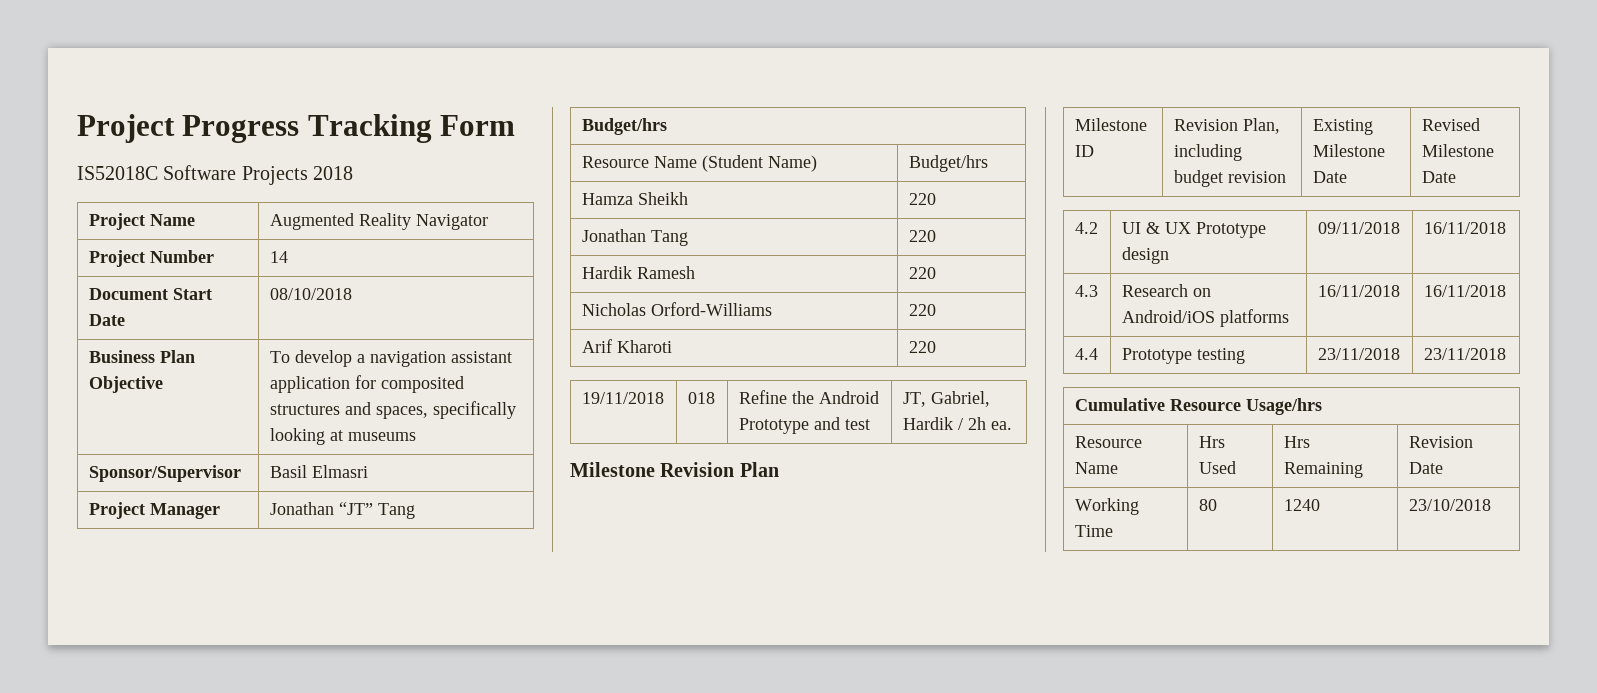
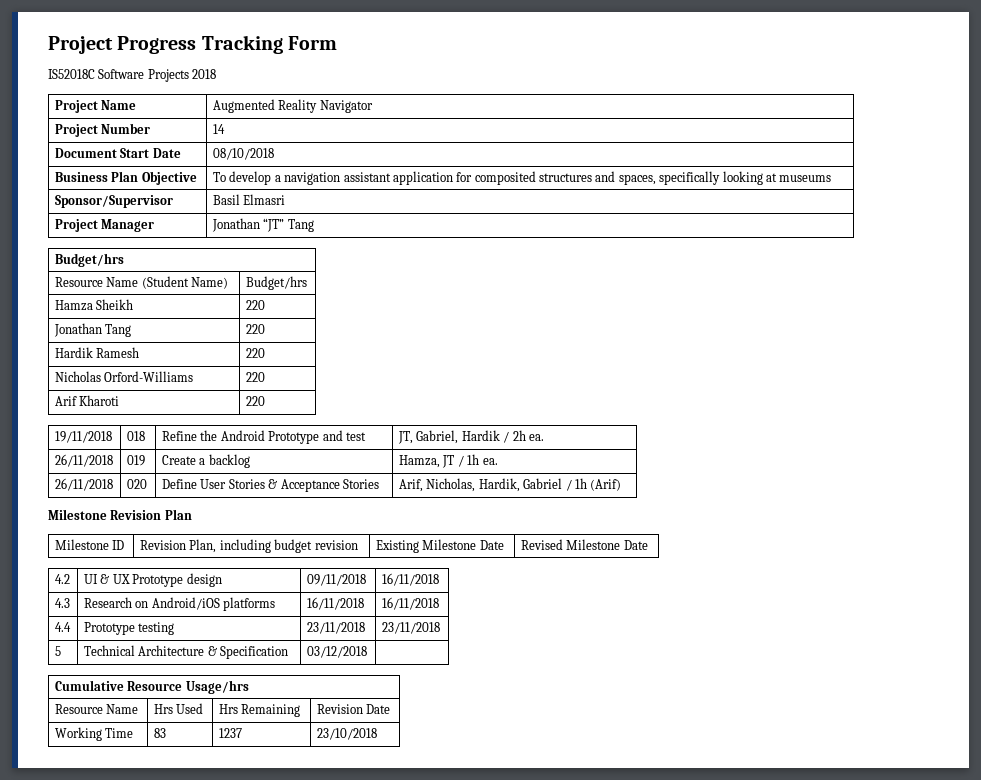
(1012, 425) none -> [54,454,113,467] [126,455,145,466] [161,454,250,468] [398,454,498,468] [54,478,113,491] [126,479,147,489] [161,479,379,492] [398,478,622,492] // 26/11/2018 | 019 | Create a backlog | Hamza, JT / 1h ea. // 26/11/2018 | 020 | Define User Stories & Acceptance Stories | Arif, Nicholas, Hardik, Gabriel / 1h (Arif)
(1506, 354) none -> [54,646,61,656] [83,645,289,659] [306,646,367,658] // 5 | Technical Architecture & Specification | 03/12/2018 |
[1198,499,1217,511] [1283,499,1320,511] 80 | 1240 -> [153,728,166,738] [218,728,242,738] 83 | 1237

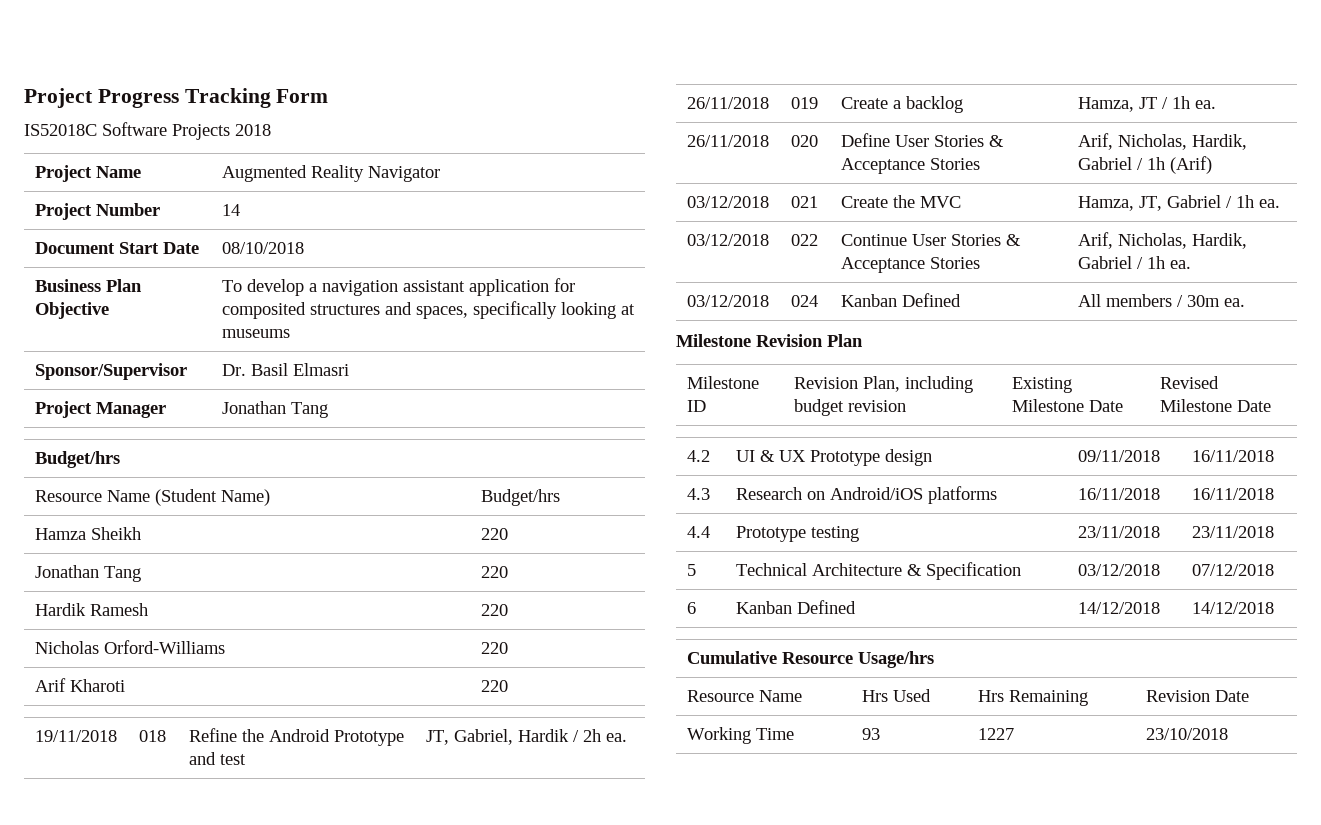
(173, 201) none -> [221,364,246,376] Dr.
[263,218,285,232] “JT” -> (286, 407) none
(622, 485) none -> [686,196,769,208] [790,196,818,208] [840,195,961,208] [1077,195,1280,211] [686,234,769,246] [790,234,818,246] [840,234,1021,246] [840,257,980,273] [1077,232,1247,249] [1077,256,1191,269] [686,295,769,307] [790,295,818,307] [840,293,961,307] [1077,294,1245,307] // 03/12/2018 | 021 | Create the MVC | Hamza, JT, Gabriel / 1h ea. // 03/12/2018 | 022 | Continue User Stories & Acceptance Stories | Arif, Nicholas, Hardik, Gabriel / 1h ea. // 03/12/2018 | 024 | Kanban Defined | All members / 30m ea.
(367, 652) none -> [1191,564,1274,576] [686,602,696,614] [735,600,856,614] [1077,602,1160,614] [1191,602,1274,614] 07/12/2018 // 6 | Kanban Defined | 14/12/2018 | 14/12/2018
[153,728,166,738] [218,728,242,738] 83 | 1237 -> [861,728,880,740] [977,728,1014,740] 93 | 1227

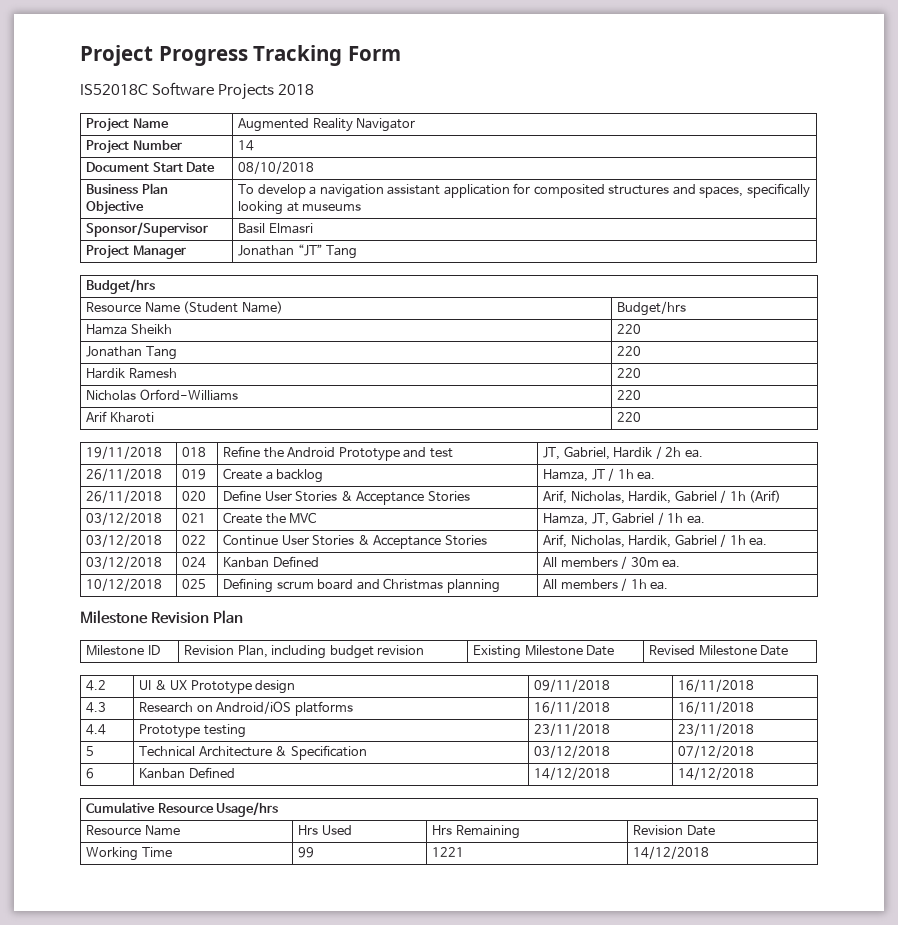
[221,364,246,376] Dr. -> (209, 229) none
(286, 407) none -> [297,244,323,256] “JT”
(1245, 302) none -> [86,578,163,591] [182,579,207,589] [223,578,500,593] [543,578,669,591] // 10/12/2018 | 025 | Defining scrum board and Christmas planning | All members / 1h ea.
[861,728,880,740] [977,728,1014,740] [1145,728,1228,740] 93 | 1227 | 23/10/2018 -> [298,847,315,858] [432,847,465,857] [633,846,710,859] 99 | 1221 | 14/12/2018

